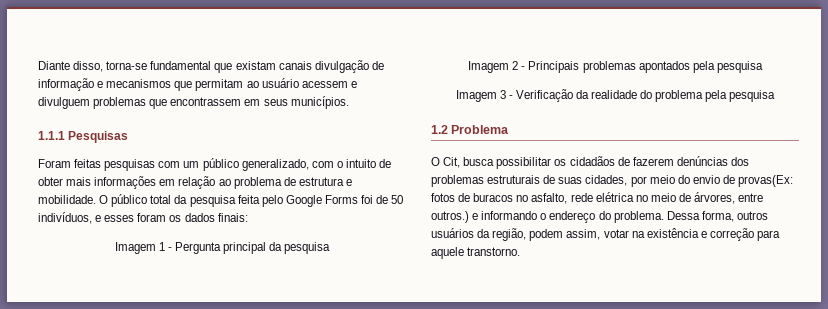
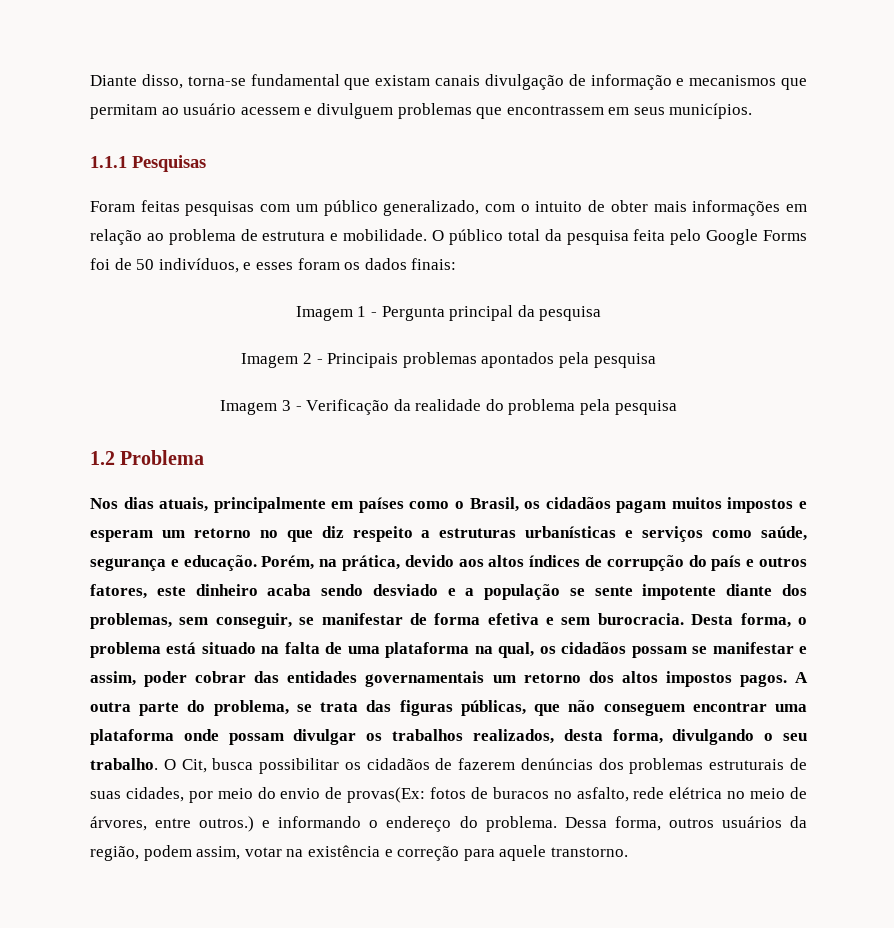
(510, 129) none -> [90,497,807,513] [90,526,807,542] [90,555,807,571] [90,584,807,600] [90,613,807,629] [90,642,807,658] [90,671,809,687] [90,700,807,716] [90,729,808,745] [90,758,158,770] Nos dias atuais, principalmente em países como o Brasil, os cidadãos pagam muitos impostos e esperam um retorno no que diz respeito a estruturas urbanísticas e serviços como saúde, segurança e educação. Porém, na prática, devido aos altos índices de corrupção do país e outros fatores, este dinheiro acaba sendo desviado e a população se sente impotente diante dos problemas, sem conseguir, se manifestar de forma efetiva e sem burocracia. Desta forma, o problema está situado na falta de uma plataforma na qual, os cidadãos possam se manifestar e assim, poder cobrar das entidades governamentais um retorno dos altos impostos pagos. A outra parte do problema, se trata das figuras públicas, que não conseguem encontrar uma plataforma onde possam divulgar os trabalhos realizados, desta forma, divulgando o seu trabalho.

